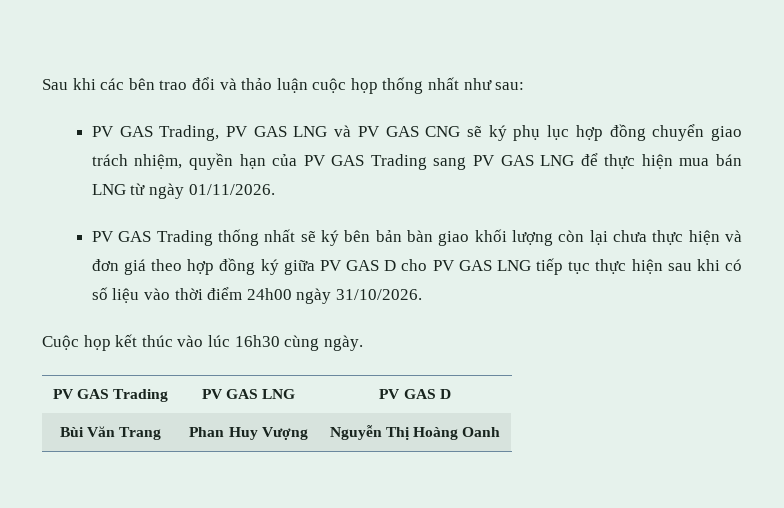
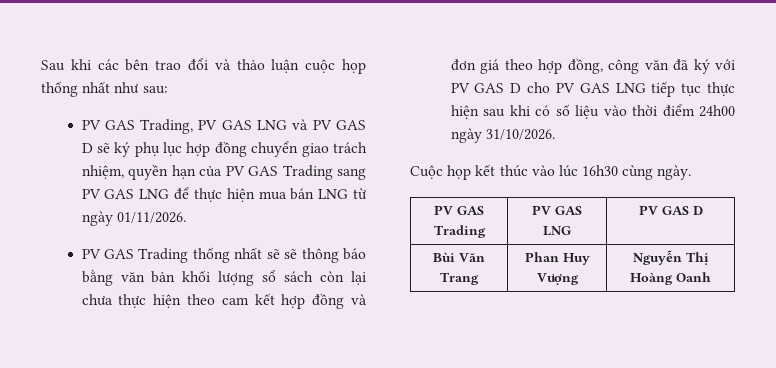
[425,126,461,137] CNG -> [81,143,93,153] D
[320,229,553,246] ký bên bản bàn giao khối lượng -> [284,248,366,263] [81,269,314,286] sẽ thông báo bằng văn bản khối lượng sổ sách
(720, 237) none -> [186,293,345,309] theo cam kết hợp đồng
[219,258,315,275] đồng ký giữa -> [567,58,735,74] đồng, công văn đã ký với

